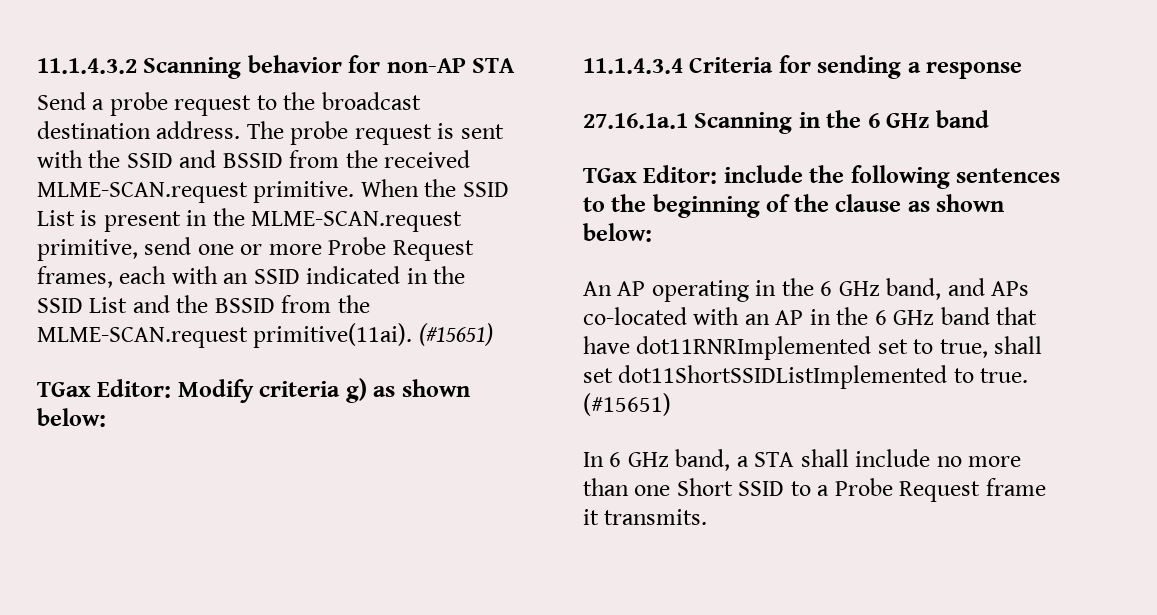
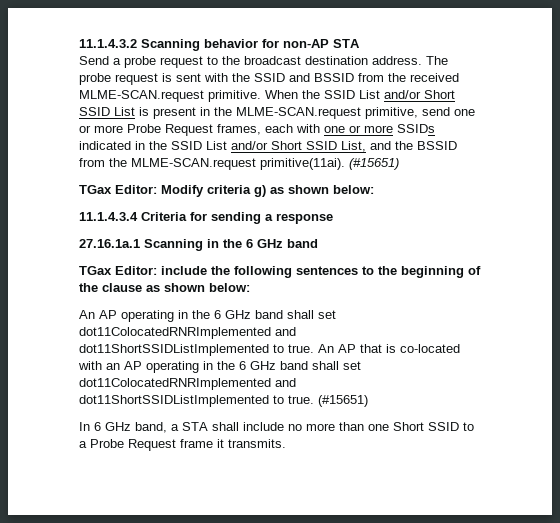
(75, 218) none -> [384,90,455,99] [79,107,135,116] and/or Short SSID List
[223,269,300,284] an SSID -> [324,124,435,133] one or more SSIDs
(128, 305) none -> [231,141,366,152] and/or Short SSID List,
[886,278,1030,300] band, and APs -> [255,310,336,319] [79,327,296,339] [79,344,396,356] band shall set dot11ColocatedRNRImplemented and dot11ShortSSIDListImplemented to true. An AP that is
[809,307,1038,325] [583,336,1043,360] [583,368,613,383] in the 6 GHz band that have dot11RNRImplemented set to true, shall set -> [146,361,361,373] [79,378,296,390] operating in the 6 GHz band shall set dot11ColocatedRNRImplemented and

